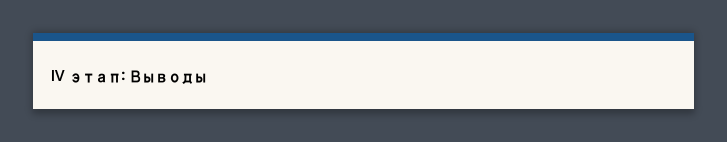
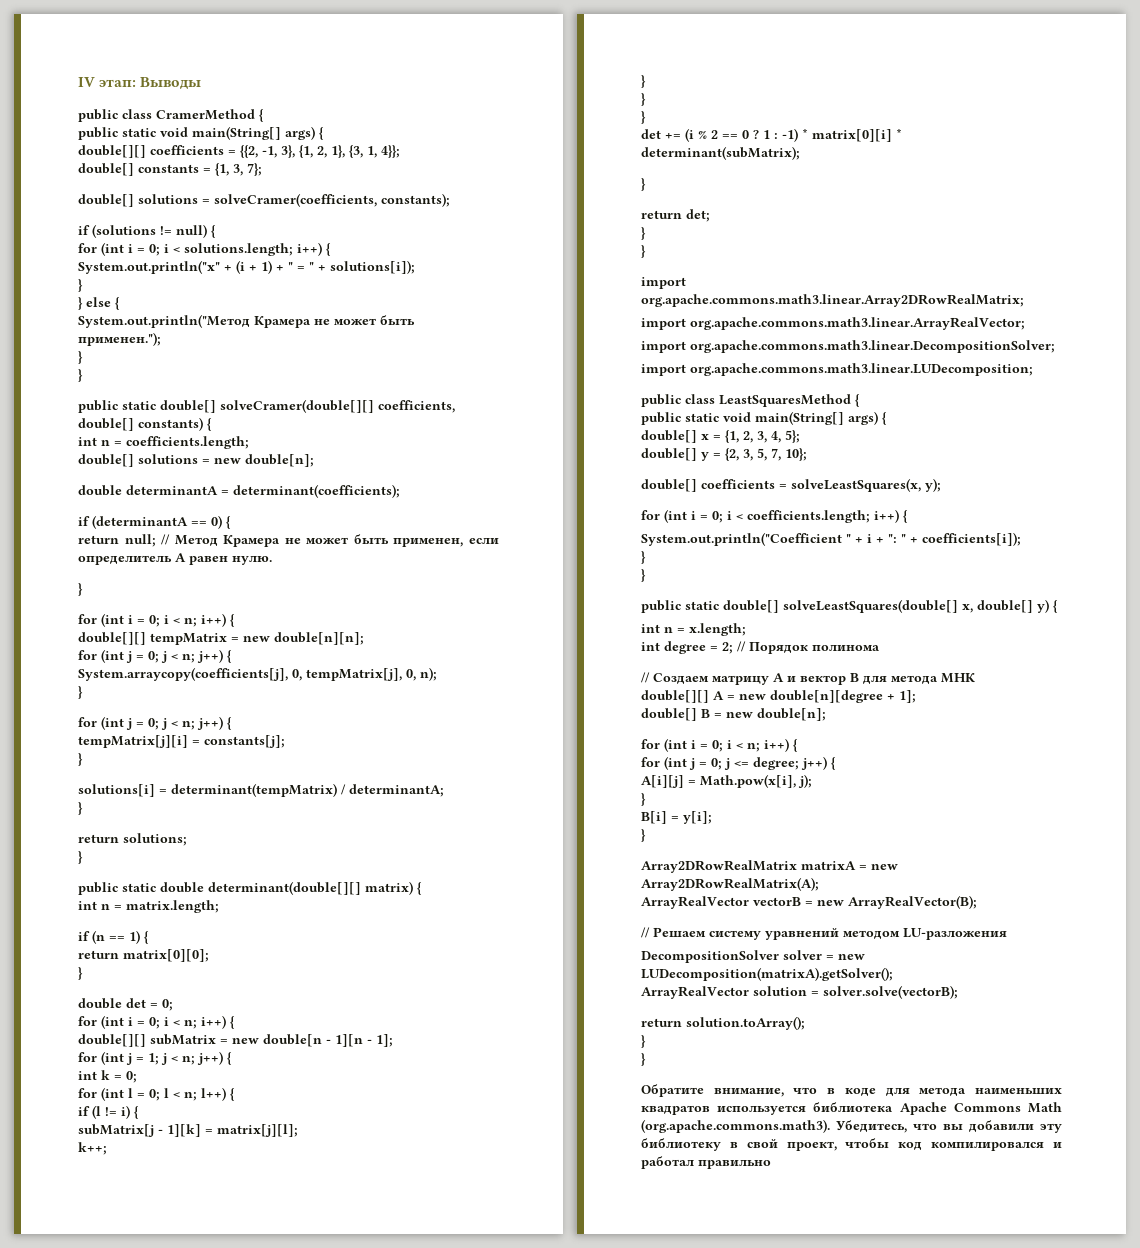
(208, 77) none -> [78,109,264,122] [78,126,324,140] [78,145,400,158] [78,163,262,176] [78,193,450,207] [78,224,216,238] [78,242,331,256] [78,260,415,274] [78,279,83,292] [78,297,120,310] [78,314,415,328] [78,332,161,346] [78,351,83,364] [78,369,83,382] [78,399,455,413] [78,417,212,431] [78,436,249,449] [78,454,314,467] [78,484,400,498] [78,515,231,529] [78,534,499,547] [78,553,272,565] [78,583,83,596] [78,613,235,627] [78,632,364,645] [78,649,232,663] [78,667,437,681] [78,686,83,699] [78,716,232,730] [78,735,285,748] [78,753,83,766] [78,783,444,797] [78,802,83,815] [78,833,187,846] [78,851,83,864] [78,881,422,895] [78,900,219,913] [78,930,149,944] [78,949,209,962] [78,967,83,980] [78,998,173,1011] [78,1015,235,1029] [78,1034,393,1047] [78,1051,232,1065] [78,1070,137,1083] [78,1087,235,1101] [78,1105,139,1119] [78,1124,298,1137] [78,1142,107,1155] [641,75,646,88] [641,93,646,106] [641,111,646,124] [641,128,902,142] [641,146,800,160] [641,178,646,191] [641,209,710,222] [641,227,646,240] [641,245,646,258] [641,277,686,289] [641,294,1024,307] [641,317,1025,330] [641,340,1055,353] [641,363,1033,376] [641,394,860,407] [641,411,887,425] [641,430,800,443] [641,448,807,461] [641,478,941,492] [641,509,908,523] [641,532,1021,546] [641,551,646,564] [641,569,646,582] [641,599,1058,613] [641,623,746,636] [641,641,880,654] [641,672,975,685] [641,690,916,703] [641,708,826,721] [641,738,798,752] [641,756,836,770] [641,774,812,788] [641,793,646,806] [641,811,712,824] [641,829,646,842] [641,860,898,873] [641,877,819,891] [641,895,977,909] [641,927,1007,940] [641,950,865,963] [641,967,893,981] [641,985,958,999] [641,1016,805,1030] [641,1035,646,1048] [641,1053,646,1066] [641,1084,1062,1097] [641,1102,1062,1115] [641,1119,1062,1133] [641,1138,1062,1151] [641,1156,771,1169] // public class CramerMethod { // public static void main(String[] args) { // double[][] coefficients = {{2, -1, 3}, {1, 2, 1}, {3, 1, 4}}; // double[] constants = {1, 3, 7}; // double[] solutions = solveCramer(coefficients, constants); // if (solutions != null) { // for (int i = 0; i < solutions.length; i++) { // System.out.println("x" + (i + 1) + " = " + solutions[i]); // } // } else { // System.out.println("Метод Крамера не может быть применен."); // } // } // public static double[] solveCramer(double[][] coefficients, double[] constants) { // int n = coefficients.length; // double[] solutions = new double[n]; // double determinantA = determinant(coefficients); // if (determinantA == 0) { // return null; // Метод Крамера не может быть применен, если определитель A равен нулю. // } // for (int i = 0; i < n; i++) { // double[][] tempMatrix = new double[n][n]; // for (int j = 0; j < n; j++) { // System.arraycopy(coefficients[j], 0, tempMatrix[j], 0, n); // } // for (int j = 0; j < n; j++) { // tempMatrix[j][i] = constants[j]; // } // solutions[i] = determinant(tempMatrix) / determinantA; // } // return solutions; // } // public static double determinant(double[][] matrix) { // int n = matrix.length; // if (n == 1) { // return matrix[0][0]; // } // double det = 0; // for (int i = 0; i < n; i++) { // double[][] subMatrix = new double[n - 1][n - 1]; // for (int j = 1; j < n; j++) { // int k = 0; // for (int l = 0; l < n; l++) { // if (l != i) { // subMatrix[j - 1][k] = matrix[j][l]; // k++; // } // } // } // det += (i % 2 == 0 ? 1 : -1) * matrix[0][i] * determinant(subMatrix); // } // return det; // } // } // import org.apache.commons.math3.linear.Array2DRowRealMatrix; // import org.apache.commons.math3.linear.ArrayRealVector; // import org.apache.commons.math3.linear.DecompositionSolver; // import org.apache.commons.math3.linear.LUDecomposition; // public class LeastSquaresMethod { // public static void main(String[] args) { // double[] x = {1, 2, 3, 4, 5}; // double[] y = {2, 3, 5, 7, 10}; // double[] coefficients = solveLeastSquares(x, y); // for (int i = 0; i < coefficients.length; i++) { // System.out.println("Coefficient " + i + ": " + coefficients[i]); // } // } // public static double[] solveLeastSquares(double[] x, double[] y) { // int n = x.length; // int degree = 2; // Порядок полинома // // Создаем матрицу A и вектор B для метода МНК // double[][] A = new double[n][degree + 1]; // double[] B = new double[n]; // for (int i = 0; i < n; i++) { // for (int j = 0; j <= degree; j++) { // A[i][j] = Math.pow(x[i], j); // } // B[i] = y[i]; // } // Array2DRowRealMatrix matrixA = new Array2DRowRealMatrix(A); // ArrayRealVector vectorB = new ArrayRealVector(B); // // Решаем систему уравнений методом LU-разложения // DecompositionSolver solver = new LUDecomposition(matrixA).getSolver(); // ArrayRealVector solution = solver.solve(vectorB); // return solution.toArray(); // } // } // Обратите внимание, что в коде для метода наименьших квадратов используется библиотека Apache Commons Math (org.apache.commons.math3). Убедитесь, что вы добавили эту библиотеку в свой проект, чтобы код компилировался и работал правильно

